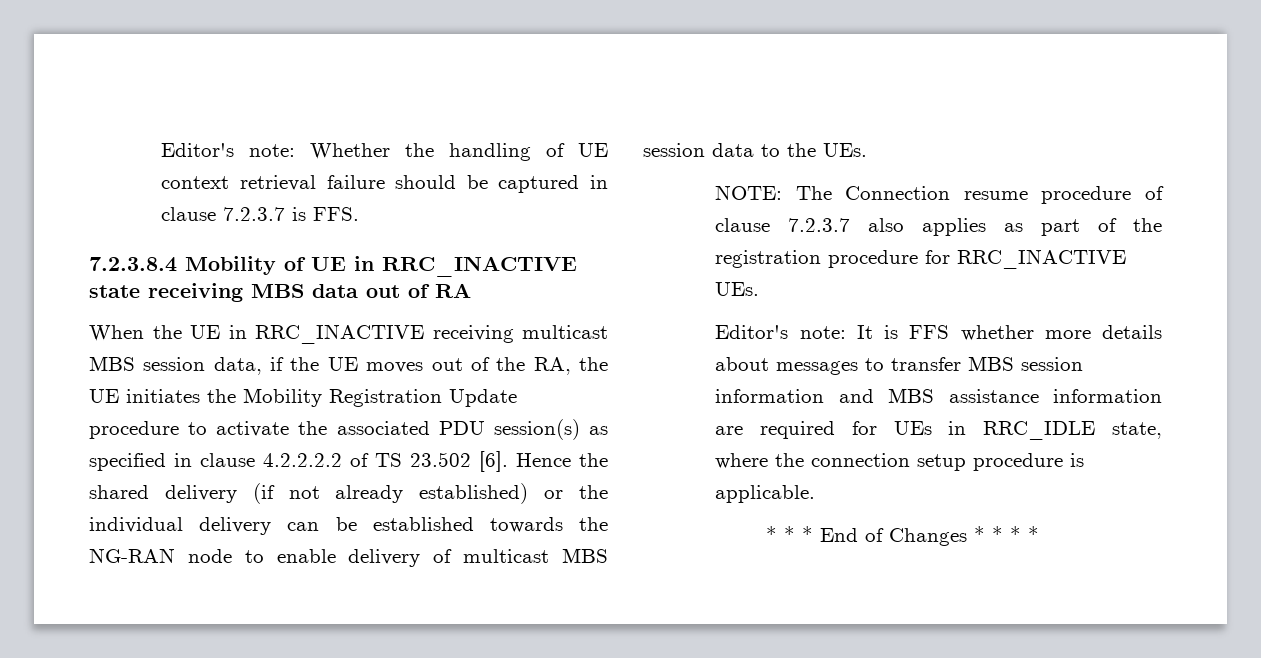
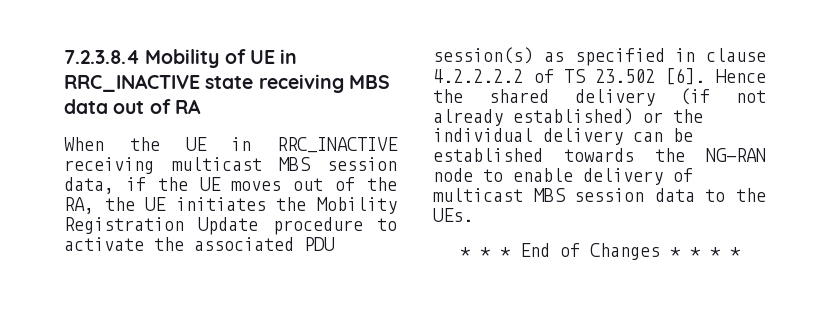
[161,143,608,161] [161,175,608,193] [161,207,360,221] Editor's note: Whether the handling of UE context retrieval failure should be captured in clause 7.2.3.7 is FFS. // -> (64, 57) none
[715,185,1164,204] [715,218,1162,236] [715,249,1127,269] [715,282,760,296] [715,325,1162,341] [715,356,1084,375] [715,388,1162,403] [715,421,1162,440] [715,453,1085,471] [715,485,816,503] // NOTE: The Connection resume procedure of clause 7.2.3.7 also applies as part of the registration procedure for RRC_INACTIVE UEs. // Editor's note: It is FFS whether more details about messages to transfer MBS session information and MBS assistance information are required for UEs in RRC_IDLE state, where the connection setup procedure is applicable. -> (473, 215) none

